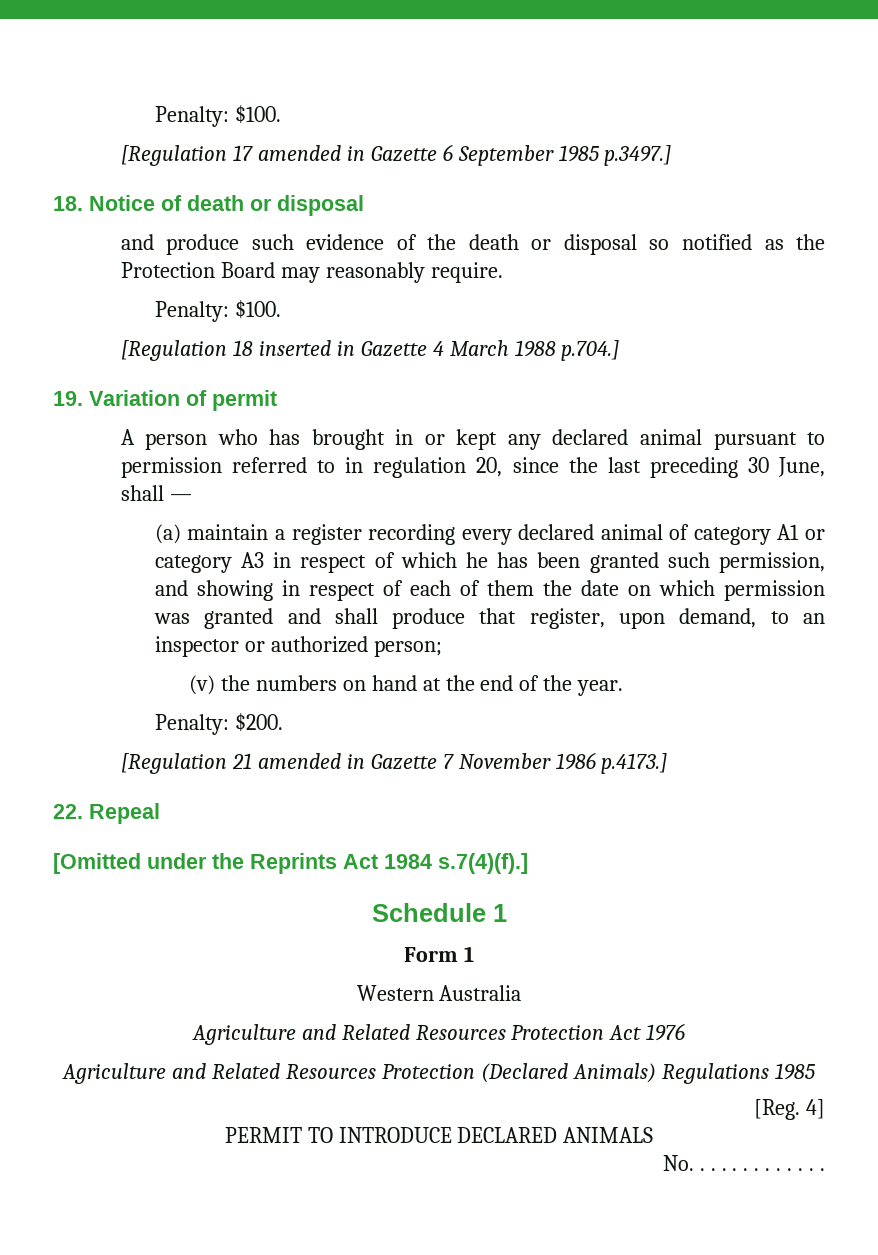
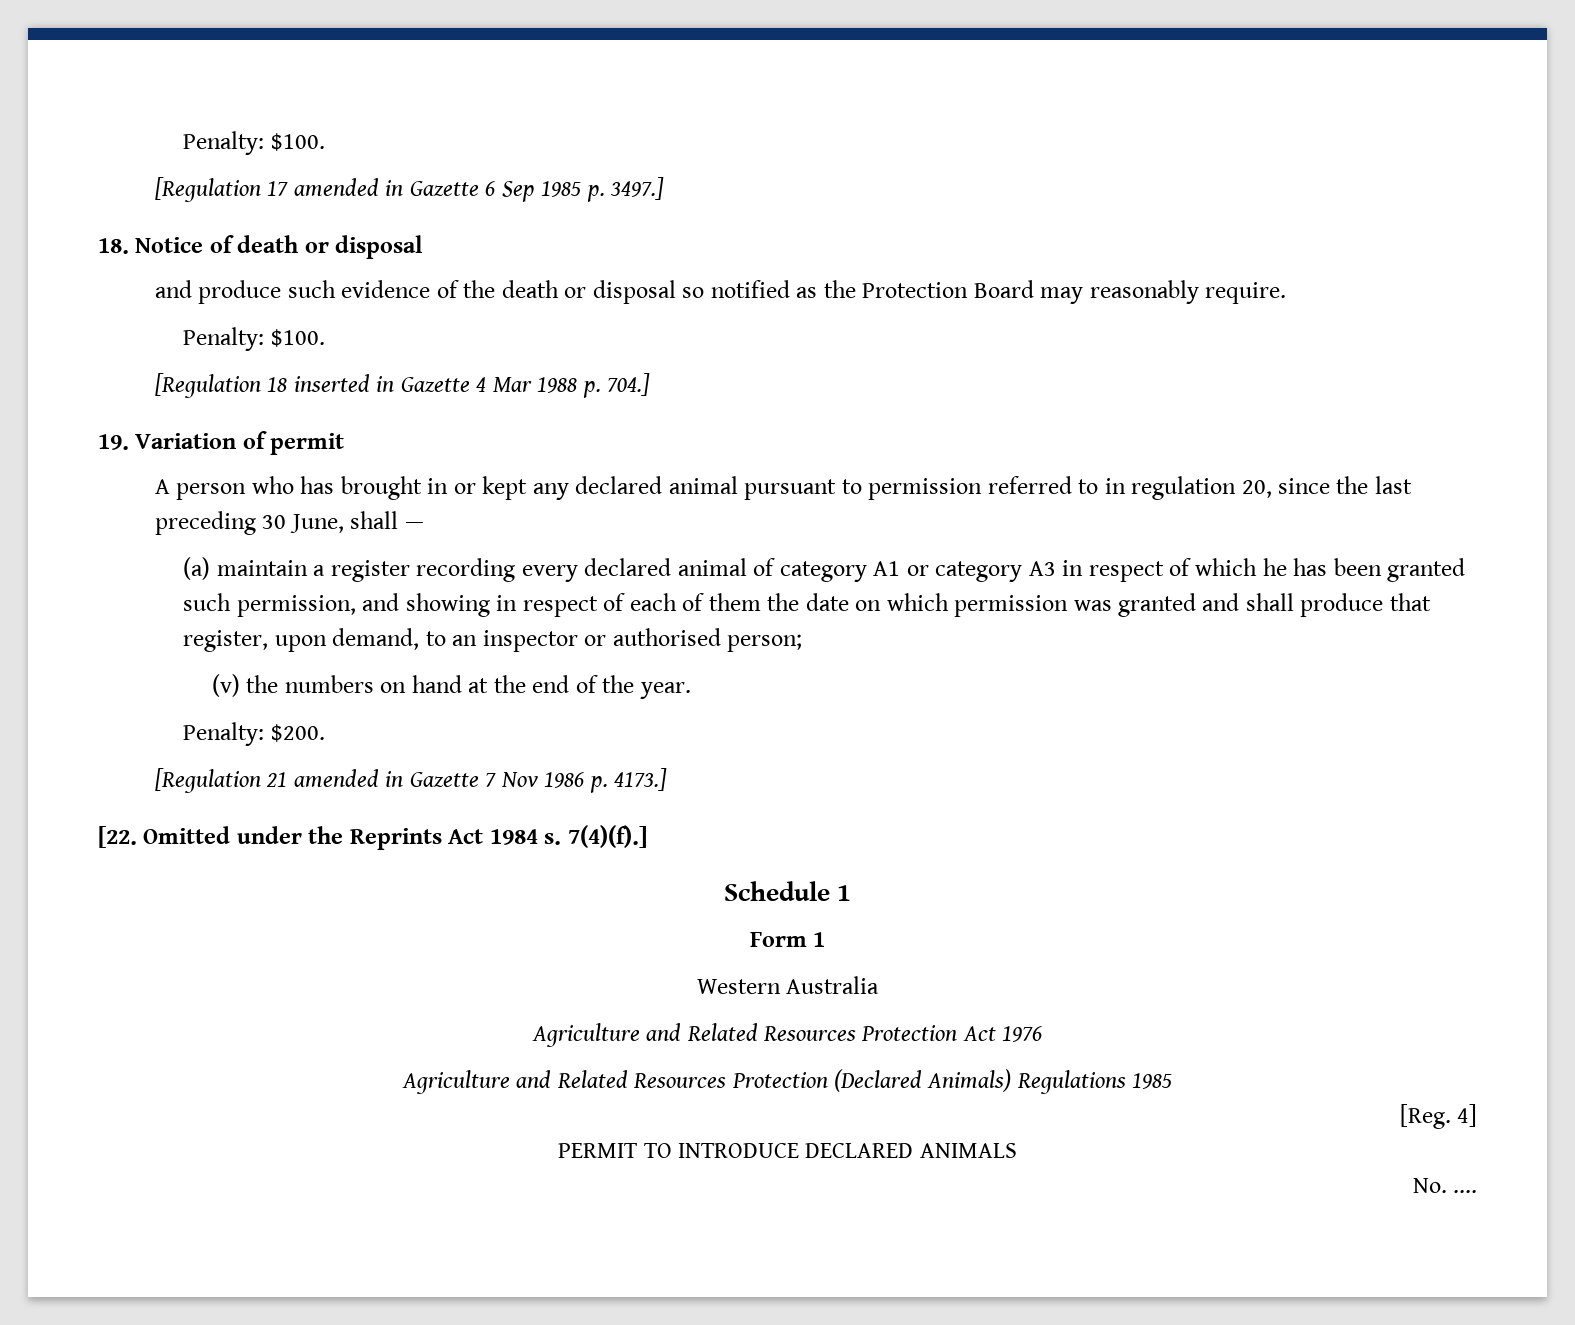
[457,145,672,166] September 1985 p.3497.] -> [501,177,665,202] Sep 1985 p. 3497.]
[449,340,620,361] March 1988 p.704.] -> [492,373,651,398] Mar 1988 p. 704.]
[270,636,368,653] authorized -> [612,628,721,646] authorised
[458,752,668,774] [53,803,160,824] [53,853,141,874] November 1986 p.4173.] // 22. Repeal // [Omitted -> [500,768,668,793] [98,826,231,848] Nov 1986 p. 4173.] // [22. Omitted
[438,853,528,874] s.7(4)(f).] -> [544,825,647,848] s. 7(4)(f).]
[699,1168,826,1171] . . . . . . . . . . . . -> [1453,1190,1477,1193] ....

